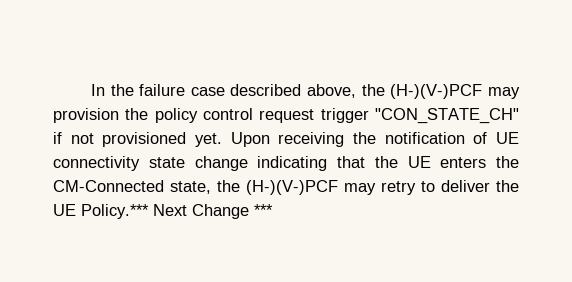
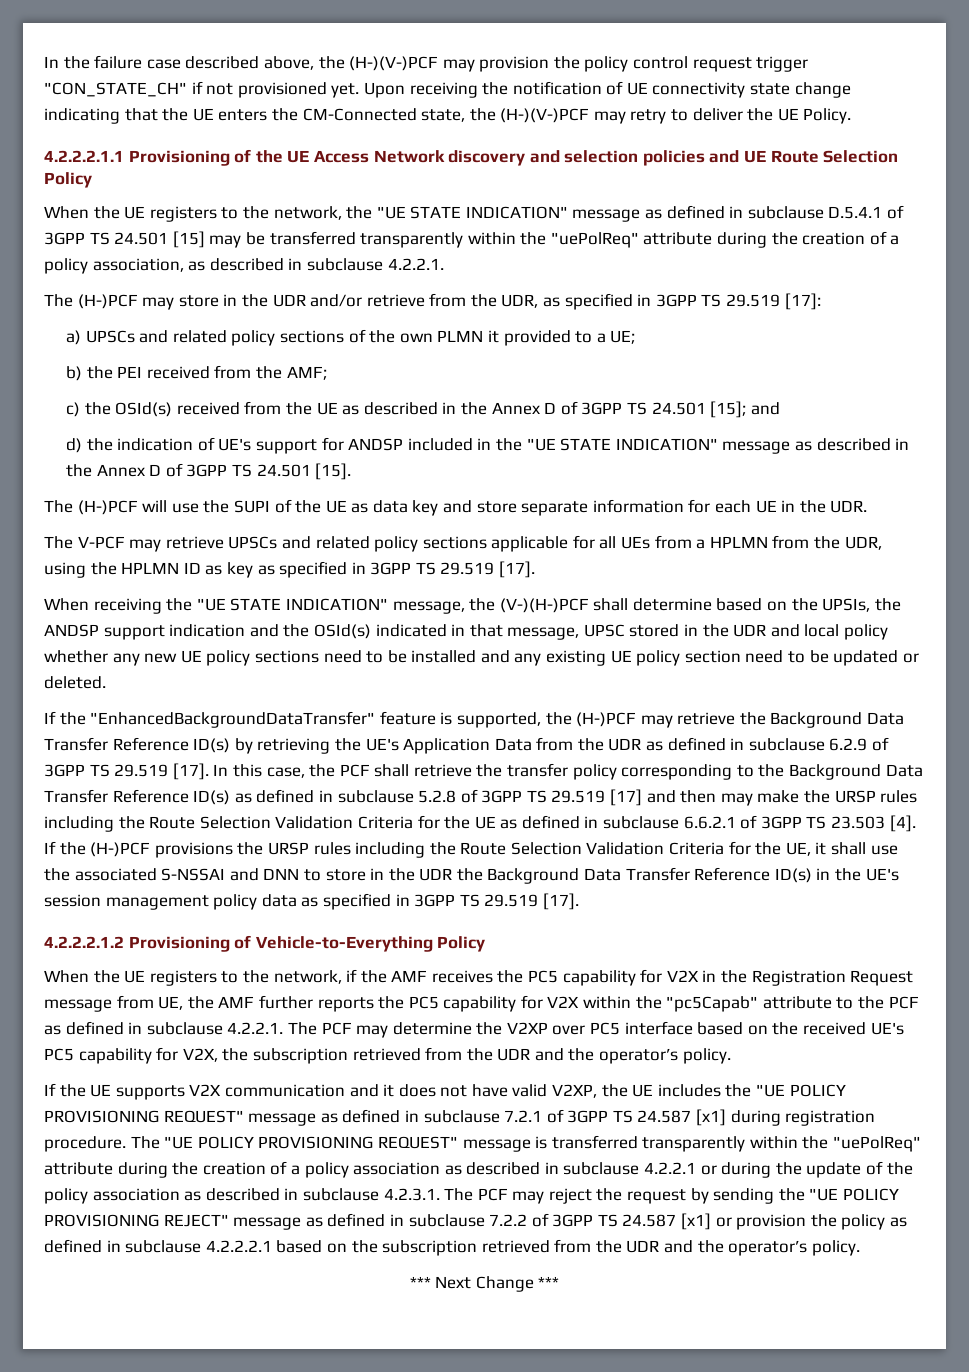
[81,204,149,219] Policy.*** -> [803,108,852,124] [44,149,899,166] [44,172,92,188] [44,205,905,222] [44,231,900,248] [44,258,444,274] [44,293,821,310] [66,329,636,346] [66,365,327,381] [66,401,780,418] [66,437,910,454] [66,463,352,480] [44,499,868,516] [44,535,882,552] [44,561,536,578] [44,598,901,614] [44,624,889,640] [44,650,919,666] [44,676,106,689] [44,711,905,728] [44,737,890,754] [44,763,923,780] [44,789,918,806] [44,815,916,832] [44,841,898,858] [44,867,899,884] [44,893,579,910] [44,935,486,952] [44,969,914,986] [44,995,919,1012] [44,1021,904,1038] [44,1047,731,1064] [44,1083,846,1100] [44,1109,876,1126] [44,1135,922,1152] [44,1161,913,1178] [44,1188,900,1204] [44,1213,908,1230] [44,1239,860,1256] [409,1276,431,1288] Policy. // 4.2.2.2.1.1 Provisioning of the UE Access Network discovery and selection policies and UE Route Selection Policy // When the UE registers to the network, the "UE STATE INDICATION" message as defined in subclause D.5.4.1 of 3GPP TS 24.501 [15] may be transferred transparently within the "uePolReq" attribute during the creation of a policy association, as described in subclause 4.2.2.1. // The (H-)PCF may store in the UDR and/or retrieve from the UDR, as specified in 3GPP TS 29.519 [17]: // a) UPSCs and related policy sections of the own PLMN it provided to a UE; // b) the PEI received from the AMF; // c) the OSId(s) received from the UE as described in the Annex D of 3GPP TS 24.501 [15]; and // d) the indication of UE's support for ANDSP included in the "UE STATE INDICATION" message as described in the Annex D of 3GPP TS 24.501 [15]. // The (H-)PCF will use the SUPI of the UE as data key and store separate information for each UE in the UDR. // The V-PCF may retrieve UPSCs and related policy sections applicable for all UEs from a HPLMN from the UDR, using the HPLMN ID as key as specified in 3GPP TS 29.519 [17]. // When receiving the "UE STATE INDICATION" message, the (V-)(H-)PCF shall determine based on the UPSIs, the ANDSP support indication and the OSId(s) indicated in that message, UPSC stored in the UDR and local policy whether any new UE policy sections need to be installed and any existing UE policy section need to be updated or deleted. // If the "EnhancedBackgroundDataTransfer" feature is supported, the (H-)PCF may retrieve the Background Data Transfer Reference ID(s) by retrieving the UE's Application Data from the UDR as defined in subclause 6.2.9 of 3GPP TS 29.519 [17]. In this case, the PCF shall retrieve the transfer policy corresponding to the Background Data Transfer Reference ID(s) as defined in subclause 5.2.8 of 3GPP TS 29.519 [17] and then may make the URSP rules including the Route Selection Validation Criteria for the UE as defined in subclause 6.6.2.1 of 3GPP TS 23.503 [4]. If the (H-)PCF provisions the URSP rules including the Route Selection Validation Criteria for the UE, it shall use the associated S-NSSAI and DNN to store in the UDR the Background Data Transfer Reference ID(s) in the UE's session management policy data as specified in 3GPP TS 29.519 [17]. // 4.2.2.2.1.2 Provisioning of Vehicle-to-Everything Policy // When the UE registers to the network, if the AMF receives the PC5 capability for V2X in the Registration Request message from UE, the AMF further reports the PC5 capability for V2X within the "pc5Capab" attribute to the PCF as defined in subclause 4.2.2.1. The PCF may determine the V2XP over PC5 interface based on the received UE's PC5 capability for V2X, the subscription retrieved from the UDR and the operator’s policy. // If the UE supports V2X communication and it does not have valid V2XP, the UE includes the "UE POLICY PROVISIONING REQUEST" message as defined in subclause 7.2.1 of 3GPP TS 24.587 [x1] during registration procedure. The "UE POLICY PROVISIONING REQUEST" message is transferred transparently within the "uePolReq" attribute during the creation of a policy association as described in subclause 4.2.2.1 or during the update of the policy association as described in subclause 4.2.3.1. The PCF may reject the request by sending the "UE POLICY PROVISIONING REJECT" message as defined in subclause 7.2.2 of 3GPP TS 24.587 [x1] or provision the policy as defined in subclause 4.2.2.2.1 based on the subscription retrieved from the UDR and the operator’s policy. // ***

